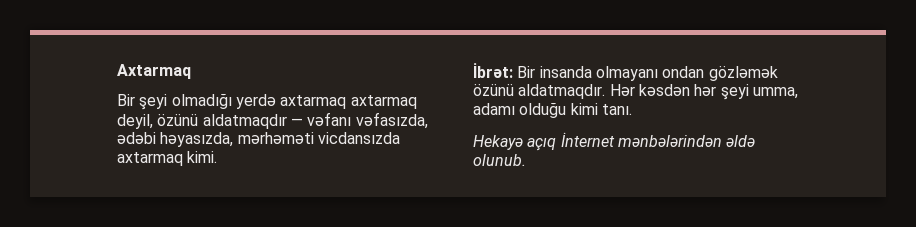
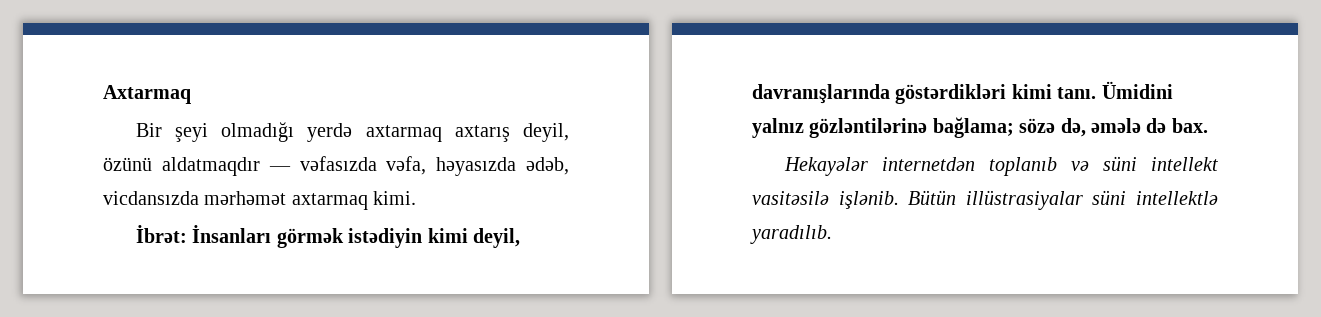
[350,95,417,109] axtarmaq -> [454,125,510,142] axtarış
[307,112,428,129] [117,132,400,147] [117,151,218,166] [473,63,778,81] [473,84,798,100] [473,102,632,118] [473,132,756,151] [473,154,526,166] vəfanı vəfasızda, ədəbi həyasızda, mərhəməti vicdansızda axtarmaq kimi. // İbrət: Bir insanda olmayanı ondan gözləmək özünü aldatmaqdır. Hər kəsdən hər şeyi umma, adamı olduğu kimi tanı. // Hekayə açıq İnternet mənbələrindən əldə olunub. -> [299,156,569,176] [103,191,417,210] [135,225,520,248] [752,81,1173,104] [752,117,1208,138] [783,156,1218,176] [752,190,1218,210] [750,225,832,244] vəfasızda vəfa, həyasızda ədəb, vicdansızda mərhəmət axtarmaq kimi. // İbrət: İnsanları görmək istədiyin kimi deyil, davranışlarında göstərdikləri kimi tanı. Ümidini yalnız gözləntilərinə bağlama; sözə də, əmələ də bax. // Hekayələr internetdən toplanıb və süni intellekt vasitəsilə işlənib. Bütün illüstrasiyalar süni intellektlə yaradılıb.

